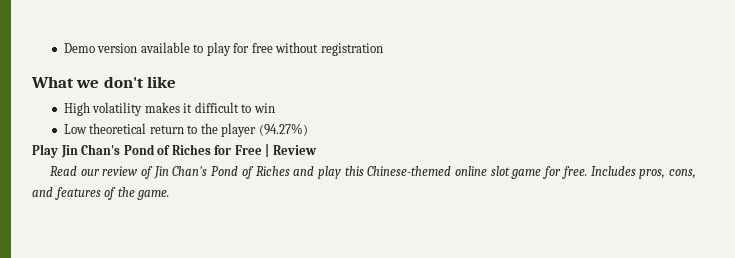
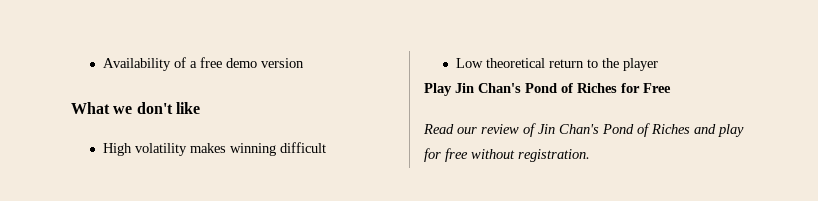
[63,42,383,56] Demo version available to play for free without registration -> [103,57,305,71] Availability of a free demo version
[183,103,193,113] it -> [230,143,277,156] winning
[241,103,275,113] to win -> (327, 147) none
[258,123,308,136] (94.27%) -> (659, 64) none
[265,144,317,157] | Review -> (671, 88) none
[344,166,697,179] [32,187,170,200] this Chinese-themed online slot game for free. Includes pros, cons, and features of the game. -> [424,148,590,162] for free without registration.

